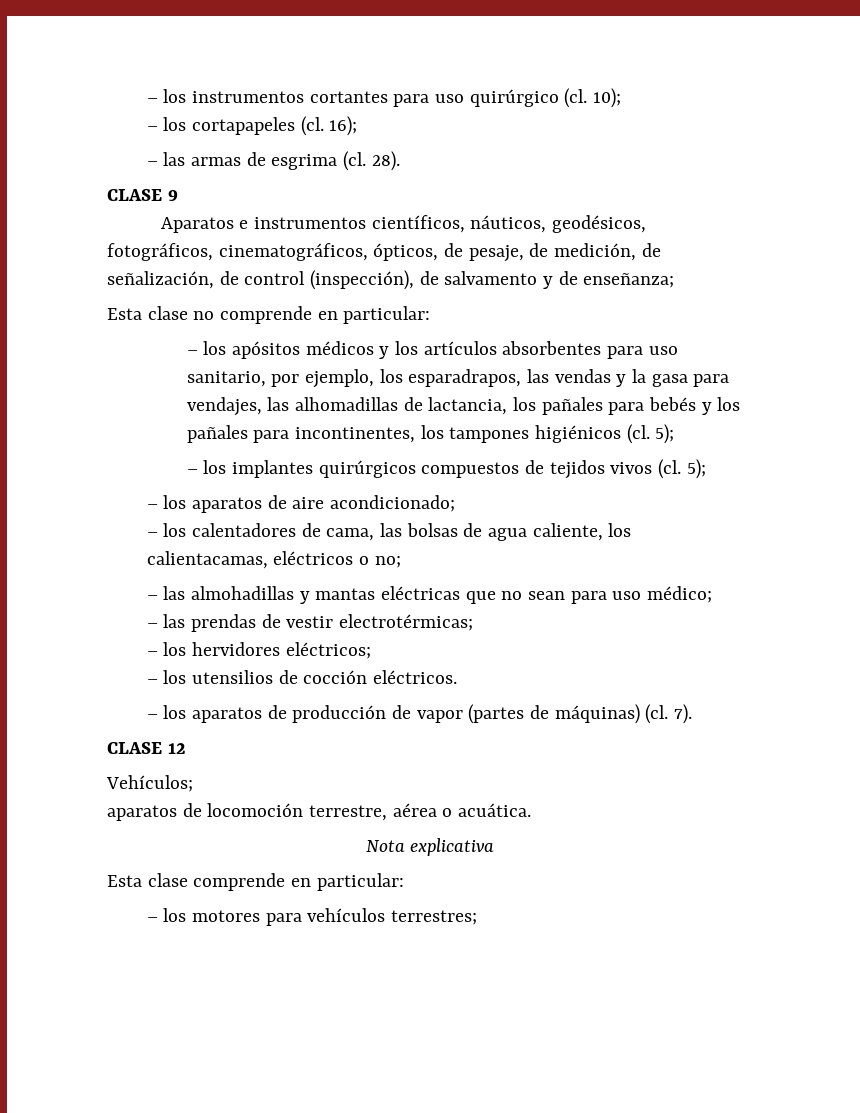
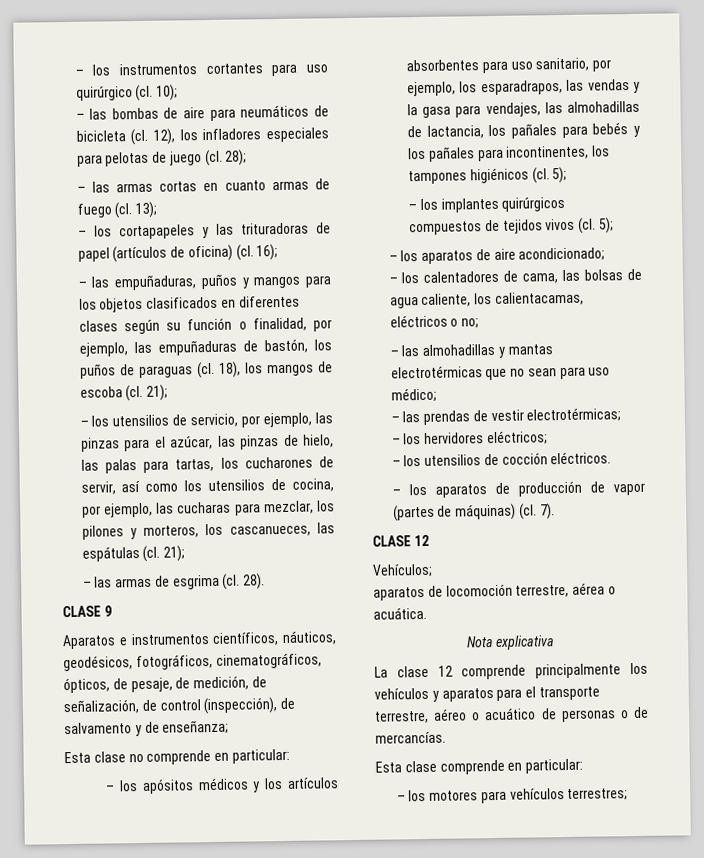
[163,116,358,136] los cortapapeles (cl. 16); -> [89,104,329,121] [75,127,329,146] [76,149,248,167] [76,178,330,193] [76,201,158,219] [77,222,332,240] [77,244,279,263] [77,273,331,291] [78,295,300,313] [78,317,332,335] [78,338,332,357] [79,361,333,379] [79,384,169,402] [79,412,333,428] [80,434,334,452] [80,456,334,474] [80,478,334,495] [81,500,335,518] [81,522,335,540] [81,545,186,562] las bombas de aire para neumáticos de bicicleta (cl. 12), los infladores especiales para pelotas de juego (cl. 28); // – las armas cortas en cuanto armas de fuego (cl. 13); // – los cortapapeles y las trituradoras de papel (artículos de oficina) (cl. 16); // – las empuñaduras, puños y mangos para los objetos clasificados en diferentes clases según su función o finalidad, por ejemplo, las empuñaduras de bastón, los puños de paraguas (cl. 18), los mangos de escoba (cl. 21); // – los utensilios de servicio, por ejemplo, las pinzas para el azúcar, las pinzas de hielo, las palas para tartas, los cucharones de servir, así como los utensilios de cocina, por ejemplo, las cucharas para mezclar, los pilones y morteros, los cascanueces, las espátulas (cl. 21);
[294,397,398,411] alhomadillas -> [567,100,640,113] almohadillas
[381,586,461,600] eléctricas -> [390,365,483,379] electrotérmicas
(495, 847) none -> [374,662,648,680] [374,686,600,702] [374,706,649,724] [375,731,446,744] // La clase 12 comprende principalmente los vehículos y aparatos para el transporte terrestre, aéreo o acuático de personas o de mercancías.

